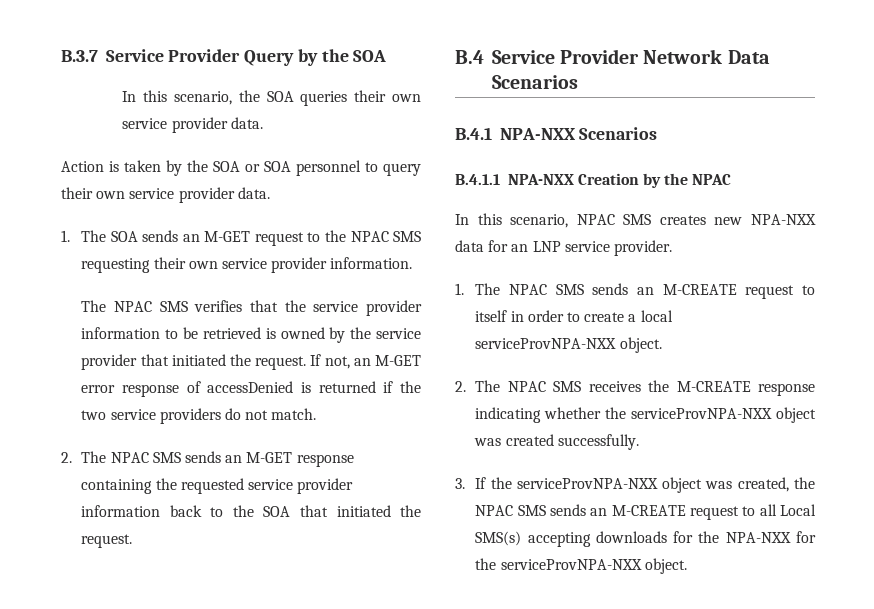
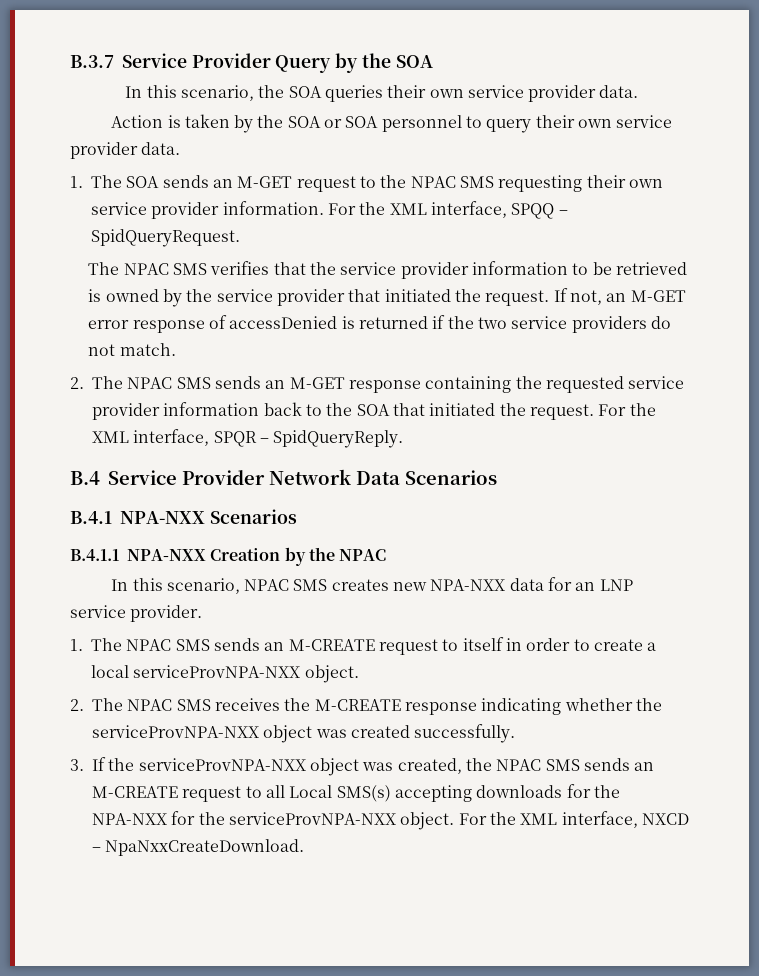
(413, 263) none -> [327,201,568,219] [91,229,240,247] For the XML interface, SPQQ – SpidQueryRequest.
(133, 541) none -> [598,403,656,416] [92,429,404,448] For the XML interface, SPQR – SpidQueryReply.
(687, 566) none -> [458,811,689,828] [92,839,305,856] For the XML interface, NXCD – NpaNxxCreateDownload.

